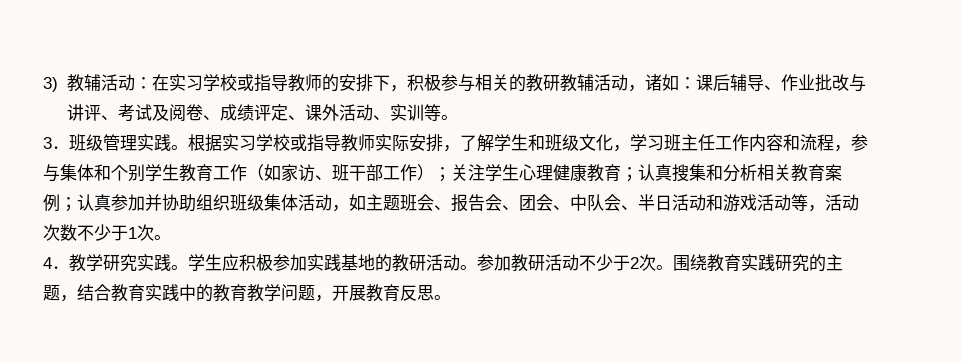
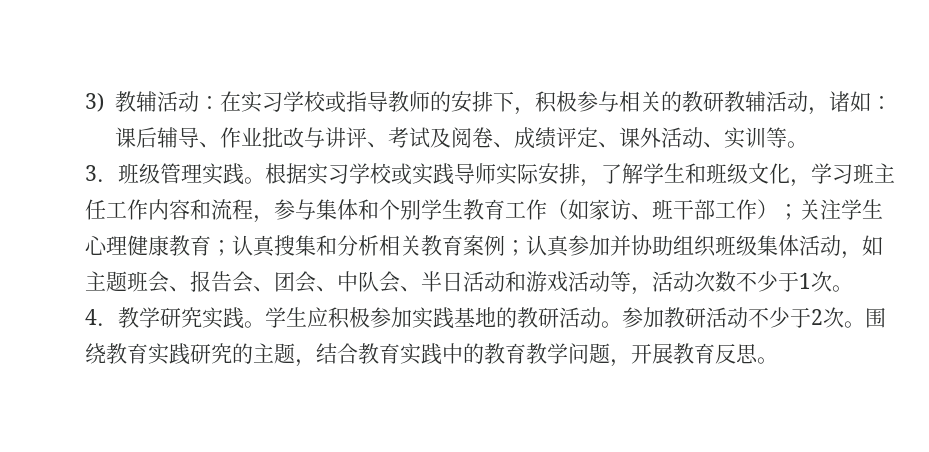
[307,134,358,152] 指导教 -> [412,163,475,185] 实践导

